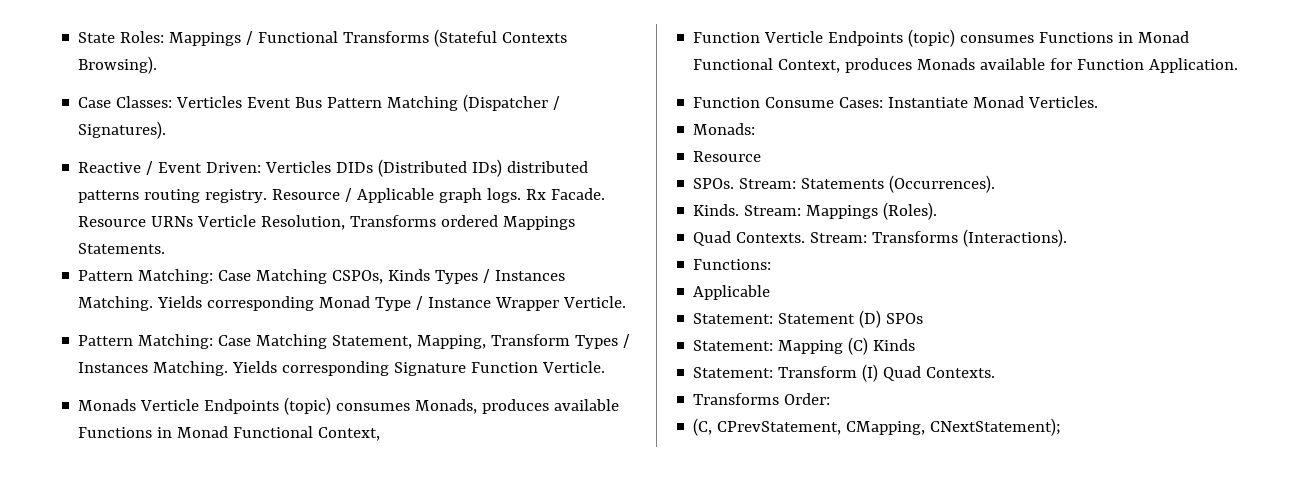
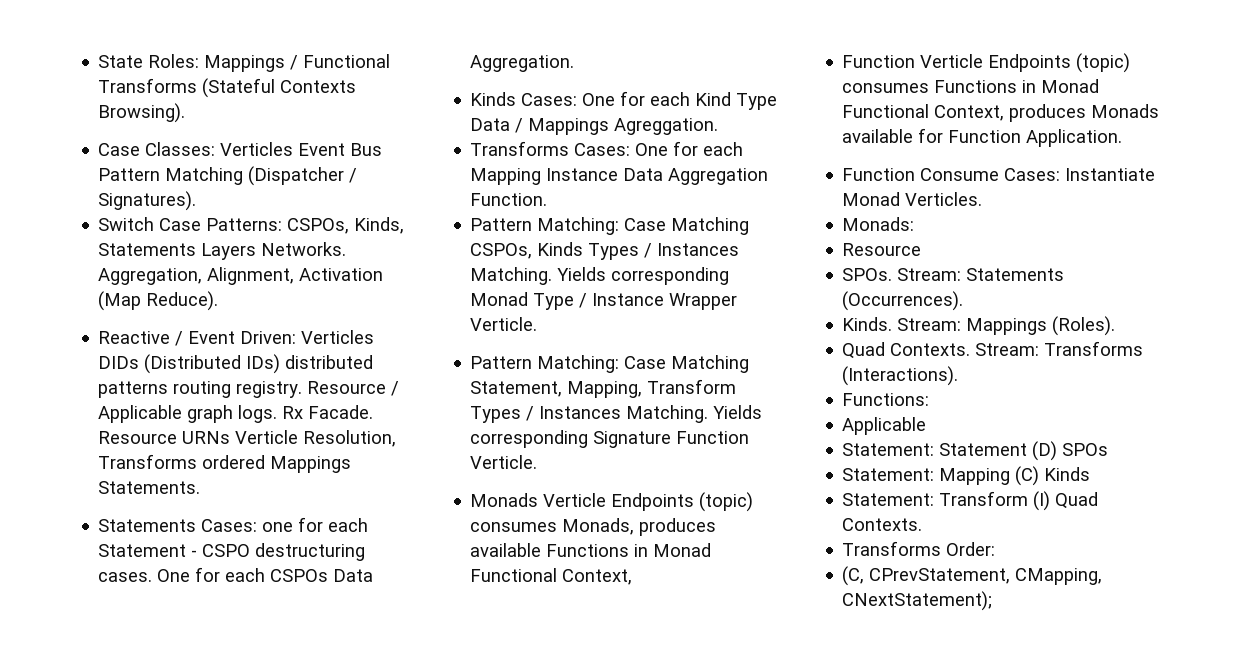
(167, 130) none -> [98,217,405,234] [98,242,347,260] [98,267,384,285] [98,291,219,311] // Switch Case Patterns: CSPOs, Kinds, Statements Layers Networks. Aggregation, Alignment, Activation (Map Reduce).
(166, 248) none -> [98,517,369,532] [98,543,366,561] [98,567,374,582] [470,55,575,72] [470,91,778,110] [470,118,719,135] [470,141,744,156] [470,168,769,185] [470,193,548,206] // Statements Cases: one for each Statement - CSPO destructuring cases. One for each CSPOs Data Aggregation. // Kinds Cases: One for each Kind Type Data / Mappings Agreggation. // Transforms Cases: One for each Mapping Instance Data Aggregation Function.

